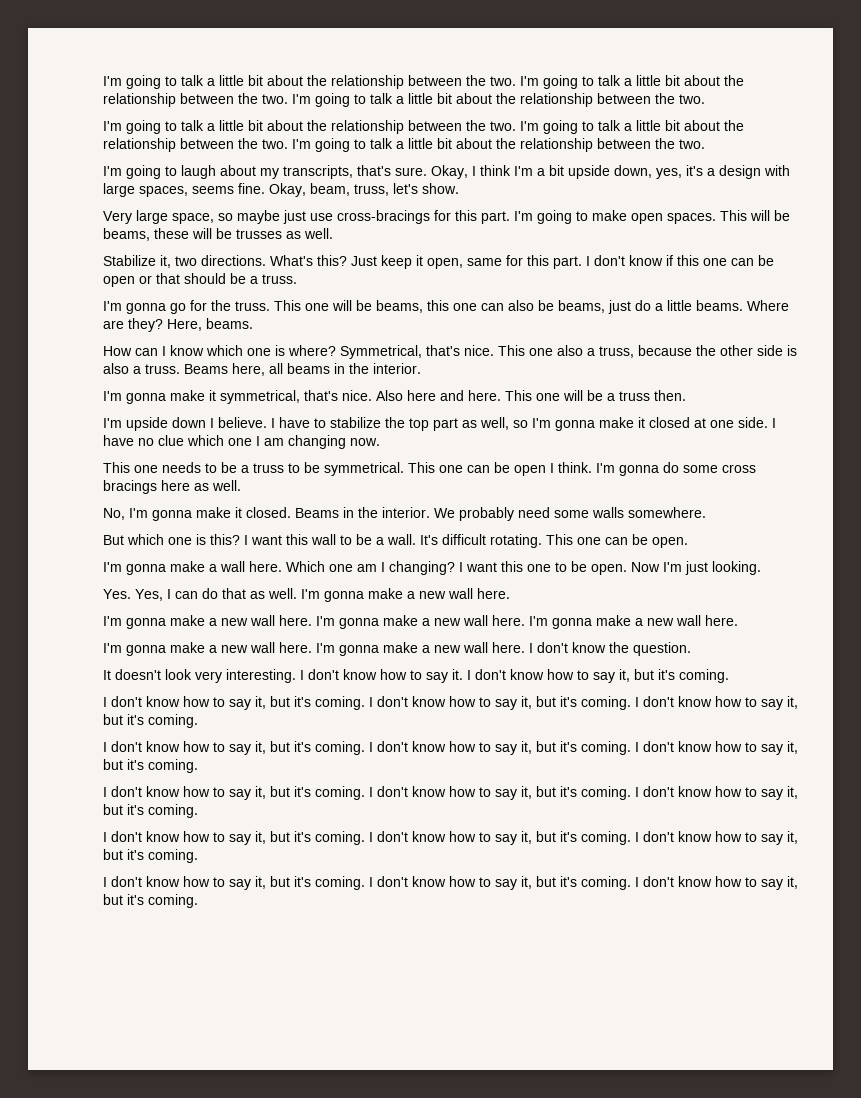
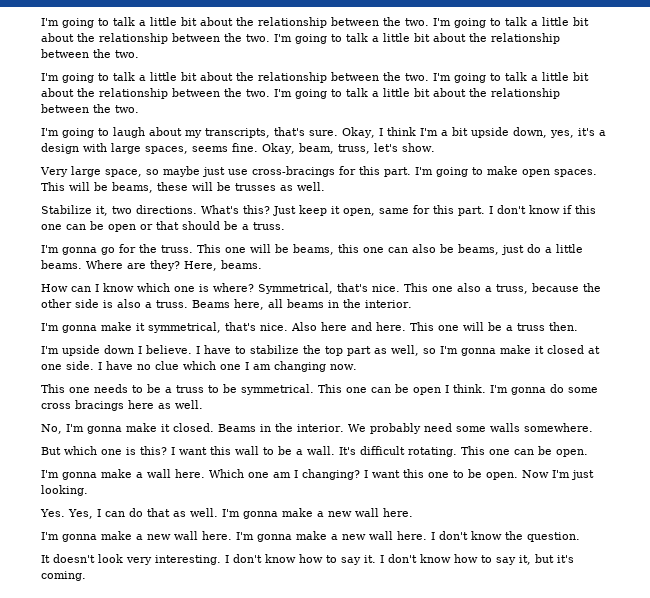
[103,615,738,629] // I'm gonna make a new wall here. I'm gonna make a new wall here. I'm gonna make a new wall here. -> (413, 512) none
[103,696,798,710] [103,714,198,728] [103,741,798,755] [103,759,198,773] [103,786,798,800] [103,804,198,818] [103,831,798,845] [103,849,198,863] [103,876,798,890] [103,894,198,908] // I don't know how to say it, but it's coming. I don't know how to say it, but it's coming. I don't know how to say it, but it's coming. // I don't know how to say it, but it's coming. I don't know how to say it, but it's coming. I don't know how to say it, but it's coming. // I don't know how to say it, but it's coming. I don't know how to say it, but it's coming. I don't know how to say it, but it's coming. // I don't know how to say it, but it's coming. I don't know how to say it, but it's coming. I don't know how to say it, but it's coming. // I don't know how to say it, but it's coming. I don't know how to say it, but it's coming. I don't know how to say it, but it's coming. -> (86, 576) none

